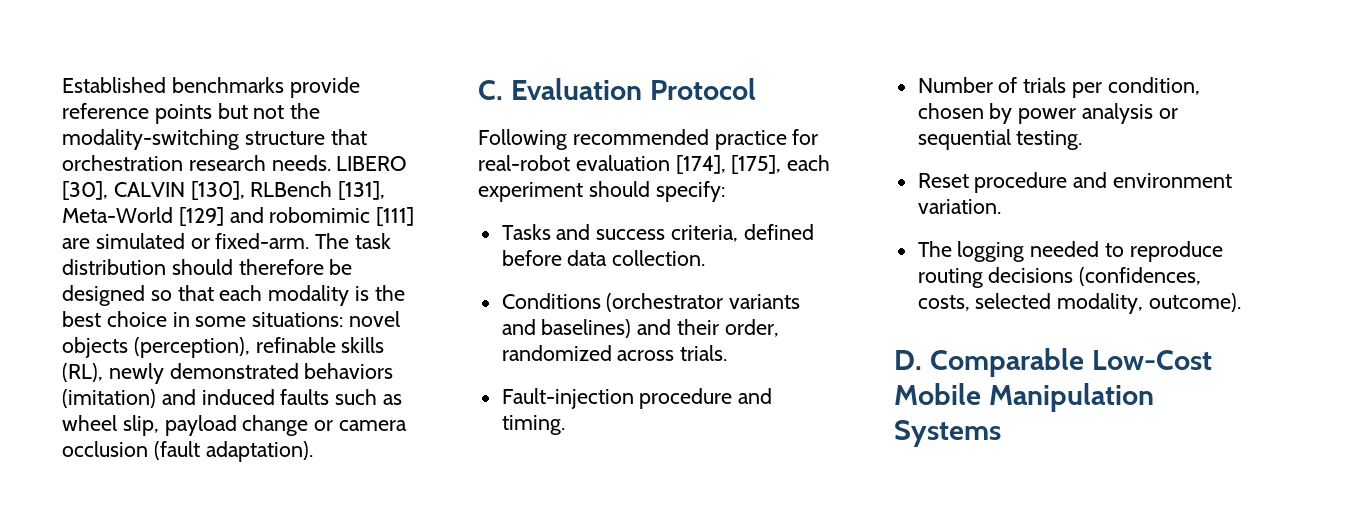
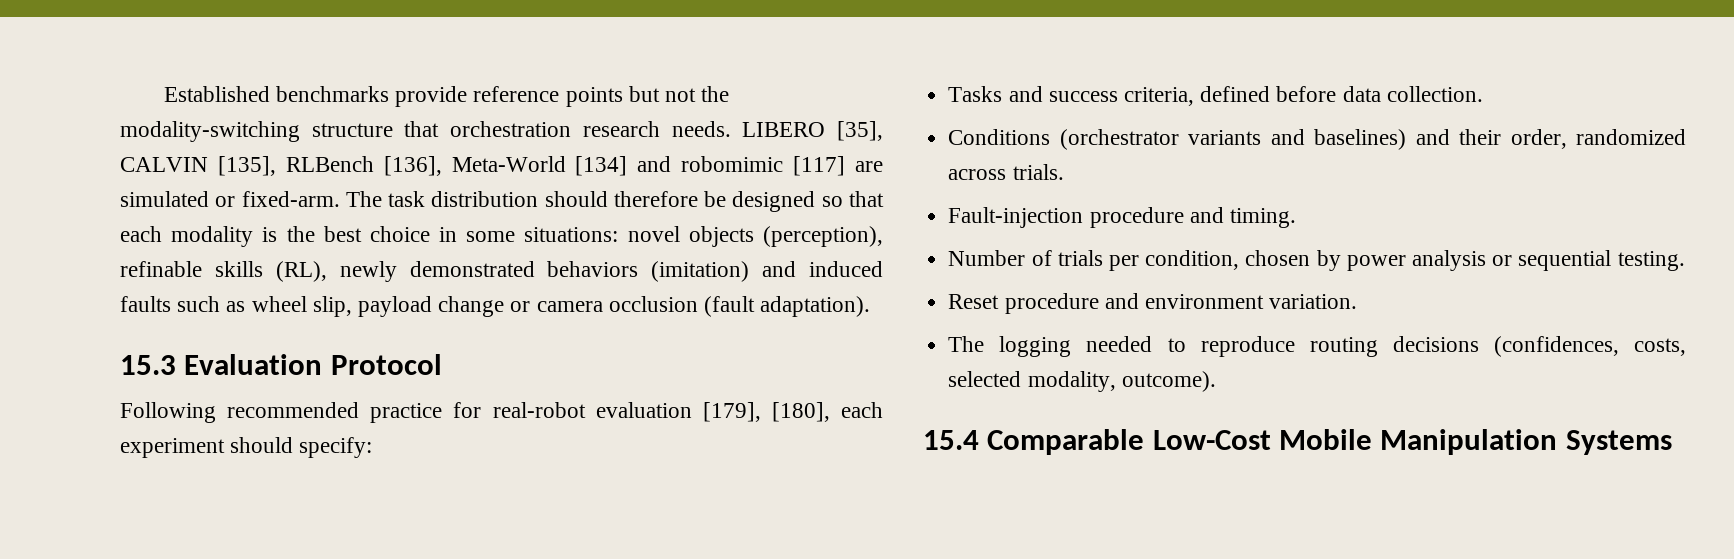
[62,181,386,200] [62,207,224,226] [30], CALVIN [130], RLBench [131], Meta-World [129] -> [836,121,883,141] [120,156,628,176] [35], CALVIN [135], RLBench [136], Meta-World [134]
[376,207,415,226] [111] -> [793,156,846,176] [117]
[478,80,503,100] C. -> [120,355,176,375] 15.3
[675,155,782,174] [174], [175], -> [702,402,830,422] [179], [180],
[894,350,922,370] D. -> [923,430,979,450] 15.4

